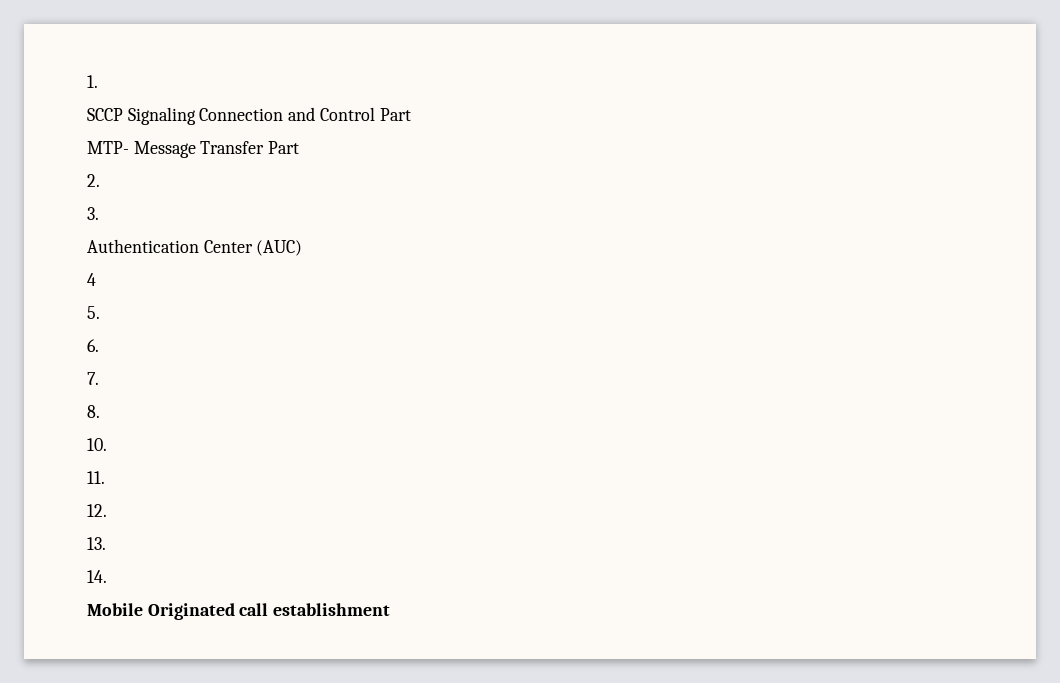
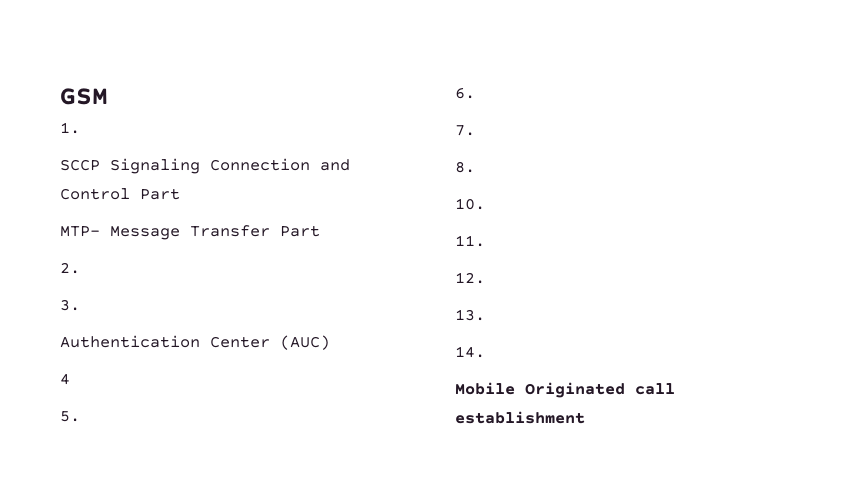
(87, 81) none -> [60,88,108,105] GSM //

